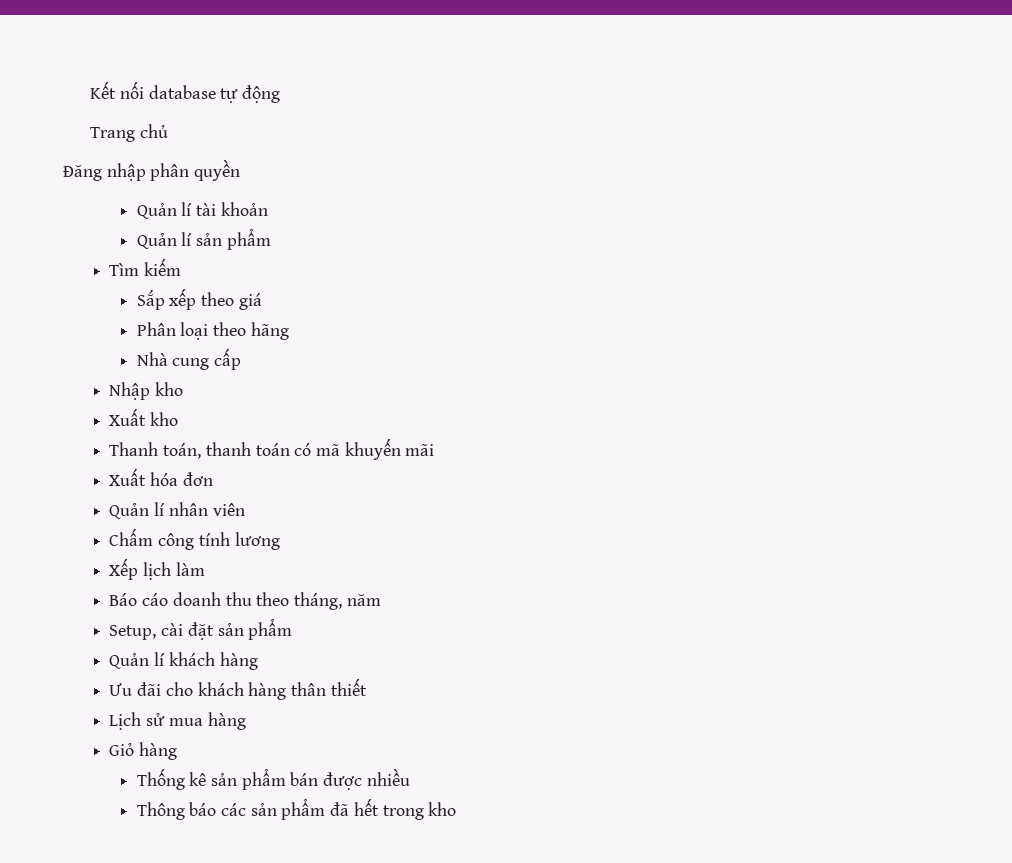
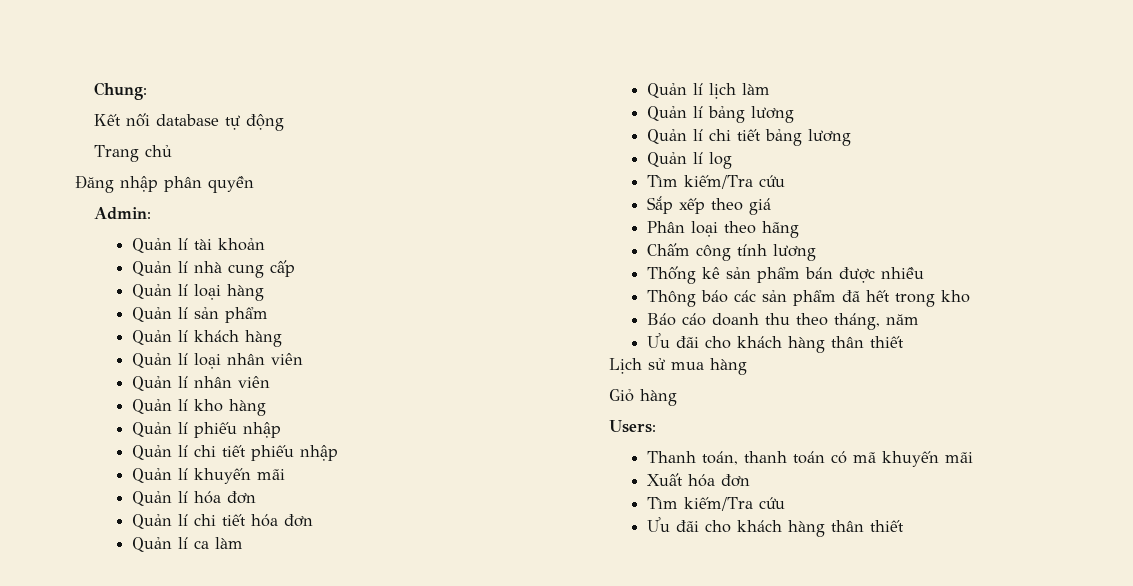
(90, 90) none -> [94,82,148,100] Chung: //
(241, 170) none -> [94,207,152,220] // Admin:
[195,228,271,250] [109,258,182,276] sản phẩm // Tìm kiếm -> [193,260,295,278] [131,284,264,301] [131,307,268,323] [131,330,282,347] [131,353,303,369] [131,376,270,391] [131,399,266,416] [131,422,281,438] [131,445,338,461] [131,468,285,484] [131,491,256,506] [131,514,313,529] [131,537,243,552] [646,83,770,99] [646,106,794,123] [646,129,851,146] [646,152,732,169] [646,175,785,189] nhà cung cấp // Quản lí loại hàng // Quản lí sản phẩm // Quản lí khách hàng // Quản lí loại nhân viên // Quản lí nhân viên // Quản lí kho hàng // Quản lí phiếu nhập // Quản lí chi tiết phiếu nhập // Quản lí khuyến mãi // Quản lí hóa đơn // Quản lí chi tiết hóa đơn // Quản lí ca làm // Quản lí lịch làm // Quản lí bảng lương // Quản lí chi tiết bảng lương // Quản lí log // Tìm kiếm/Tra cứu
[136,348,241,370] [109,382,184,400] [109,408,179,426] [109,438,435,460] [109,468,213,486] [109,502,245,519] [109,528,280,550] [109,558,205,580] [109,592,381,610] [109,618,293,640] [109,652,258,670] [109,678,367,700] [109,712,246,730] [109,742,178,760] Nhà cung cấp // Nhập kho // Xuất kho // Thanh toán, thanh toán có mã khuyến mãi // Xuất hóa đơn // Quản lí nhân viên // Chấm công tính lương // Xếp lịch làm // Báo cáo doanh thu theo tháng, năm // Setup, cài đặt sản phẩm // Quản lí khách hàng // Ưu đãi cho khách hàng thân thiết // Lịch sử mua hàng // Giỏ hàng -> [646,243,816,261] Chấm công tính lương
(457, 809) none -> [646,313,919,330] [646,333,904,353] [609,358,748,375] [609,389,678,406] [609,420,657,433] [646,451,973,467] [646,473,750,487] [646,497,785,511] [646,517,904,537] // Báo cáo doanh thu theo tháng, năm // Ưu đãi cho khách hàng thân thiết // Lịch sử mua hàng // Giỏ hàng // Users: // Thanh toán, thanh toán có mã khuyến mãi // Xuất hóa đơn // Tìm kiếm/Tra cứu // Ưu đãi cho khách hàng thân thiết

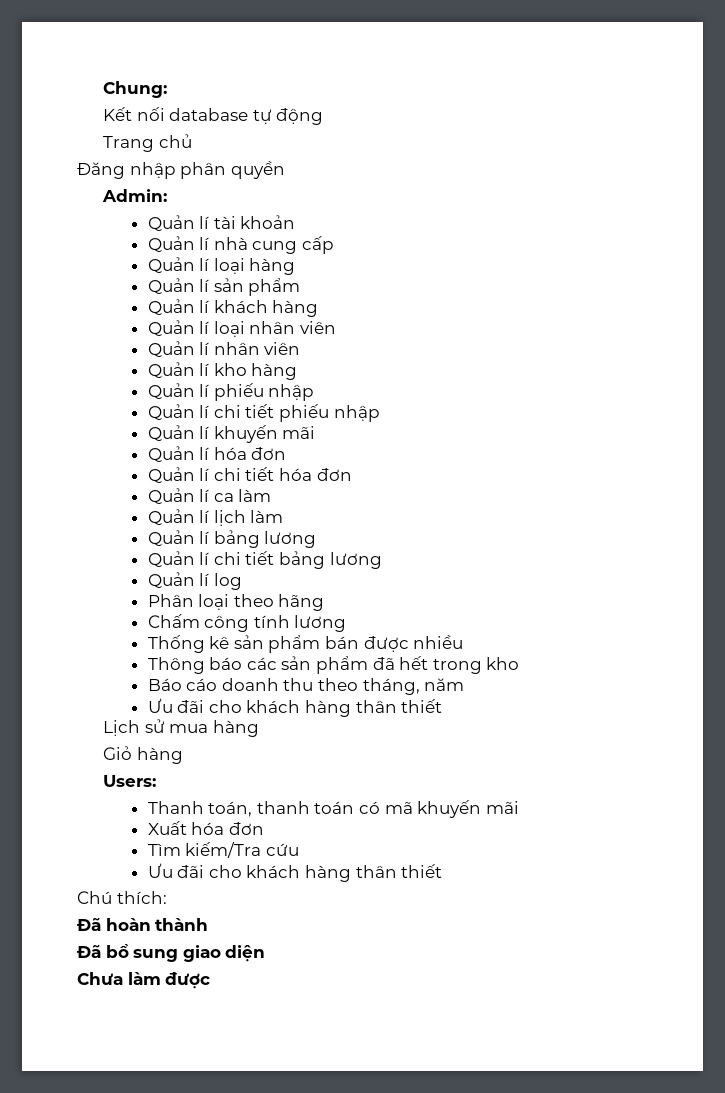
[646,175,785,189] [646,196,771,215] // Tìm kiếm/Tra cứu // Sắp xếp theo giá -> (242, 581) none
(904, 526) none -> [77,891,167,904] [77,918,209,931] [77,944,266,962] [77,972,211,989] // Chú thích: // Đã hoàn thành // Đã bổ sung giao diện // Chưa làm được

